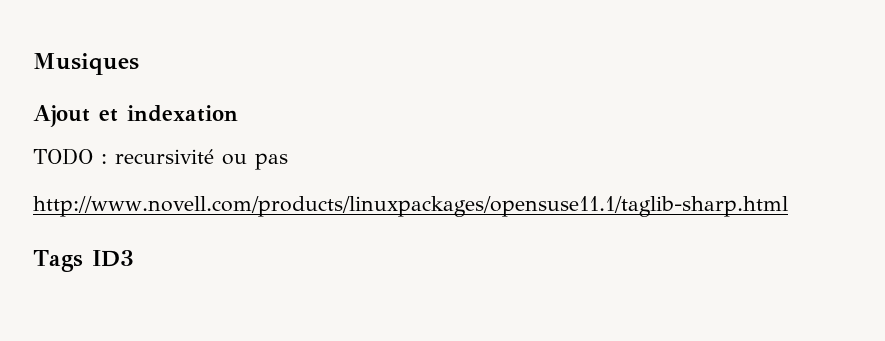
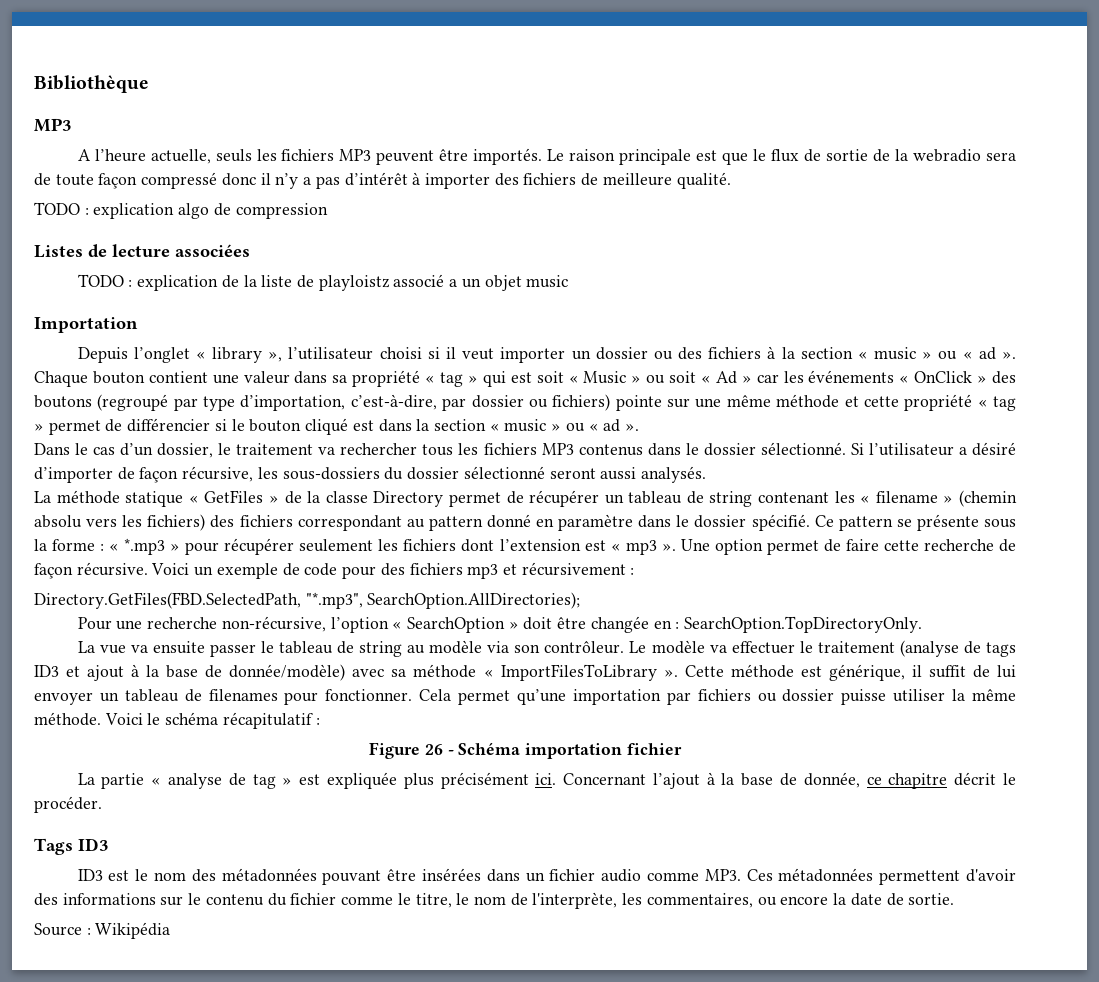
[33,53,139,75] [33,105,238,127] [33,148,288,170] [33,196,788,217] [33,250,134,272] Musiques // Ajout et indexation // TODO : recursivité ou pas // http://www.novell.com/products/linuxpackages/opensuse11.1/taglib-sharp.html // Tags ID3 -> [34,75,149,93] [34,118,72,132] [77,148,1017,165] [34,172,731,189] [34,202,328,219] [34,244,250,258] [77,274,569,291] [34,317,138,333] [77,346,1016,363] [34,370,1016,387] [34,394,1016,411] [34,418,640,435] [34,442,1016,458] [34,466,706,483] [34,490,1018,507] [34,514,1017,531] [34,538,1016,555] [34,562,635,579] [34,592,581,609] [77,616,923,633] [77,640,1016,657] [34,664,1016,681] [34,689,1017,705] [34,712,320,729] [369,742,682,759] [77,772,1016,789] [34,796,102,813] [34,838,109,855] [77,868,1016,885] [34,892,955,909] [34,922,171,939] Bibliothèque // MP3 // A l’heure actuelle, seuls les fichiers MP3 peuvent être importés. Le raison principale est que le flux de sortie de la webradio sera de toute façon compressé donc il n’y a pas d’intérêt à importer des fichiers de meilleure qualité. // TODO : explication algo de compression // Listes de lecture associées // TODO : explication de la liste de playloistz associé a un objet music // Importation // Depuis l’onglet « library », l’utilisateur choisi si il veut importer un dossier ou des fichiers à la section « music » ou « ad ». Chaque bouton contient une valeur dans sa propriété « tag » qui est soit « Music » ou soit « Ad » car les événements « OnClick » des boutons (regroupé par type d’importation, c’est-à-dire, par dossier ou fichiers) pointe sur une même méthode et cette propriété « tag » permet de différencier si le bouton cliqué est dans la section « music » ou « ad ». // Dans le cas d’un dossier, le traitement va rechercher tous les fichiers MP3 contenus dans le dossier sélectionné. Si l’utilisateur a désiré d’importer de façon récursive, les sous-dossiers du dossier sélectionné seront aussi analysés. // La méthode statique « GetFiles » de la classe Directory permet de récupérer un tableau de string contenant les « filename » (chemin absolu vers les fichiers) des fichiers correspondant au pattern donné en paramètre dans le dossier spécifié. Ce pattern se présente sous la forme : « *.mp3 » pour récupérer seulement les fichiers dont l’extension est « mp3 ». Une option permet de faire cette recherche de façon récursive. Voici un exemple de code pour des fichiers mp3 et récursivement : // Directory.GetFiles(FBD.SelectedPath, "*.mp3", SearchOption.AllDirectories); // Pour une recherche non-récursive, l’option « SearchOption » doit être changée en : SearchOption.TopDirectoryOnly. // La vue va ensuite passer le tableau de string au modèle via son contrôleur. Le modèle va effectuer le traitement (analyse de tags ID3 et ajout à la base de donnée/modèle) avec sa méthode « ImportFilesToLibrary ». Cette méthode est générique, il suffit de lui envoyer un tableau de filenames pour fonctionner. Cela permet qu’une importation par fichiers ou dossier puisse utiliser la même méthode. Voici le schéma récapitulatif : // Figure 26 - Schéma importation fichier // La partie « analyse de tag » est expliquée plus précisément ici. Concernant l’ajout à la base de donnée, ce chapitre décrit le procéder. // Tags ID3 // ID3 est le nom des métadonnées pouvant être insérées dans un fichier audio comme MP3. Ces métadonnées permettent d'avoir des informations sur le contenu du fichier comme le titre, le nom de l'interprète, les commentaires, ou encore la date de sortie. // Source : Wikipédia

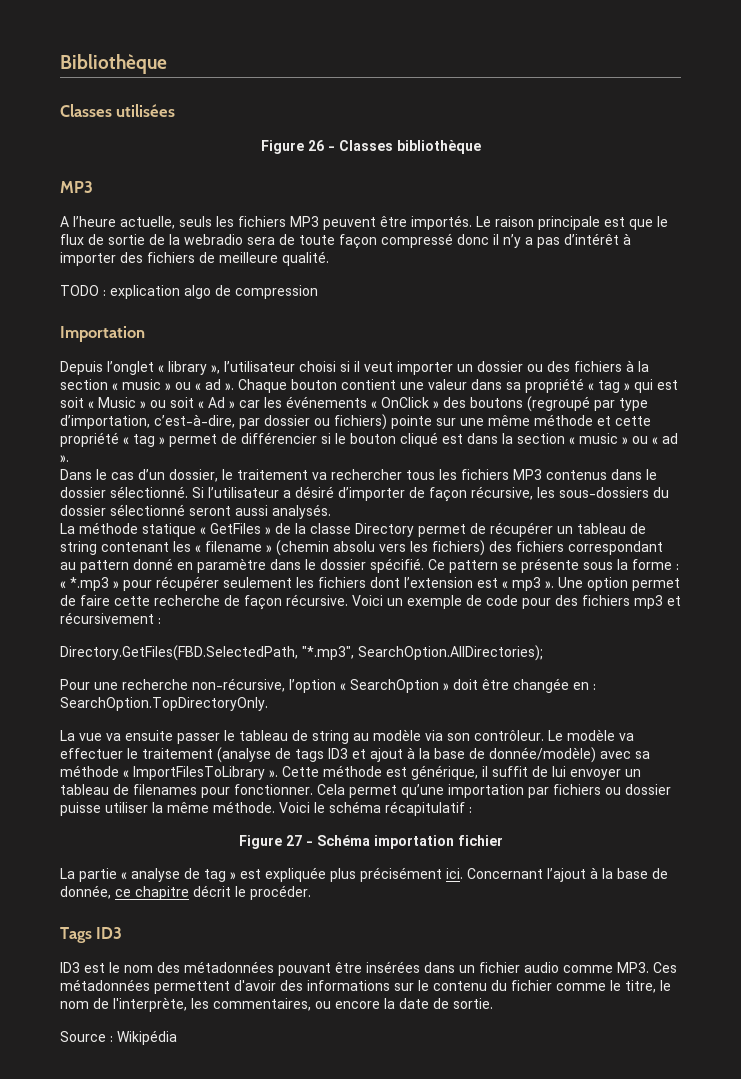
(149, 84) none -> [60,104,176,117] [260,140,481,154] // Classes utilisées // Figure 26 - Classes bibliothèque
[34,244,250,258] [77,274,569,291] // Listes de lecture associées // TODO : explication de la liste de playloistz associé a un objet music -> (318, 292) none
[424,744,443,755] 26 -> [285,835,302,846] 27

